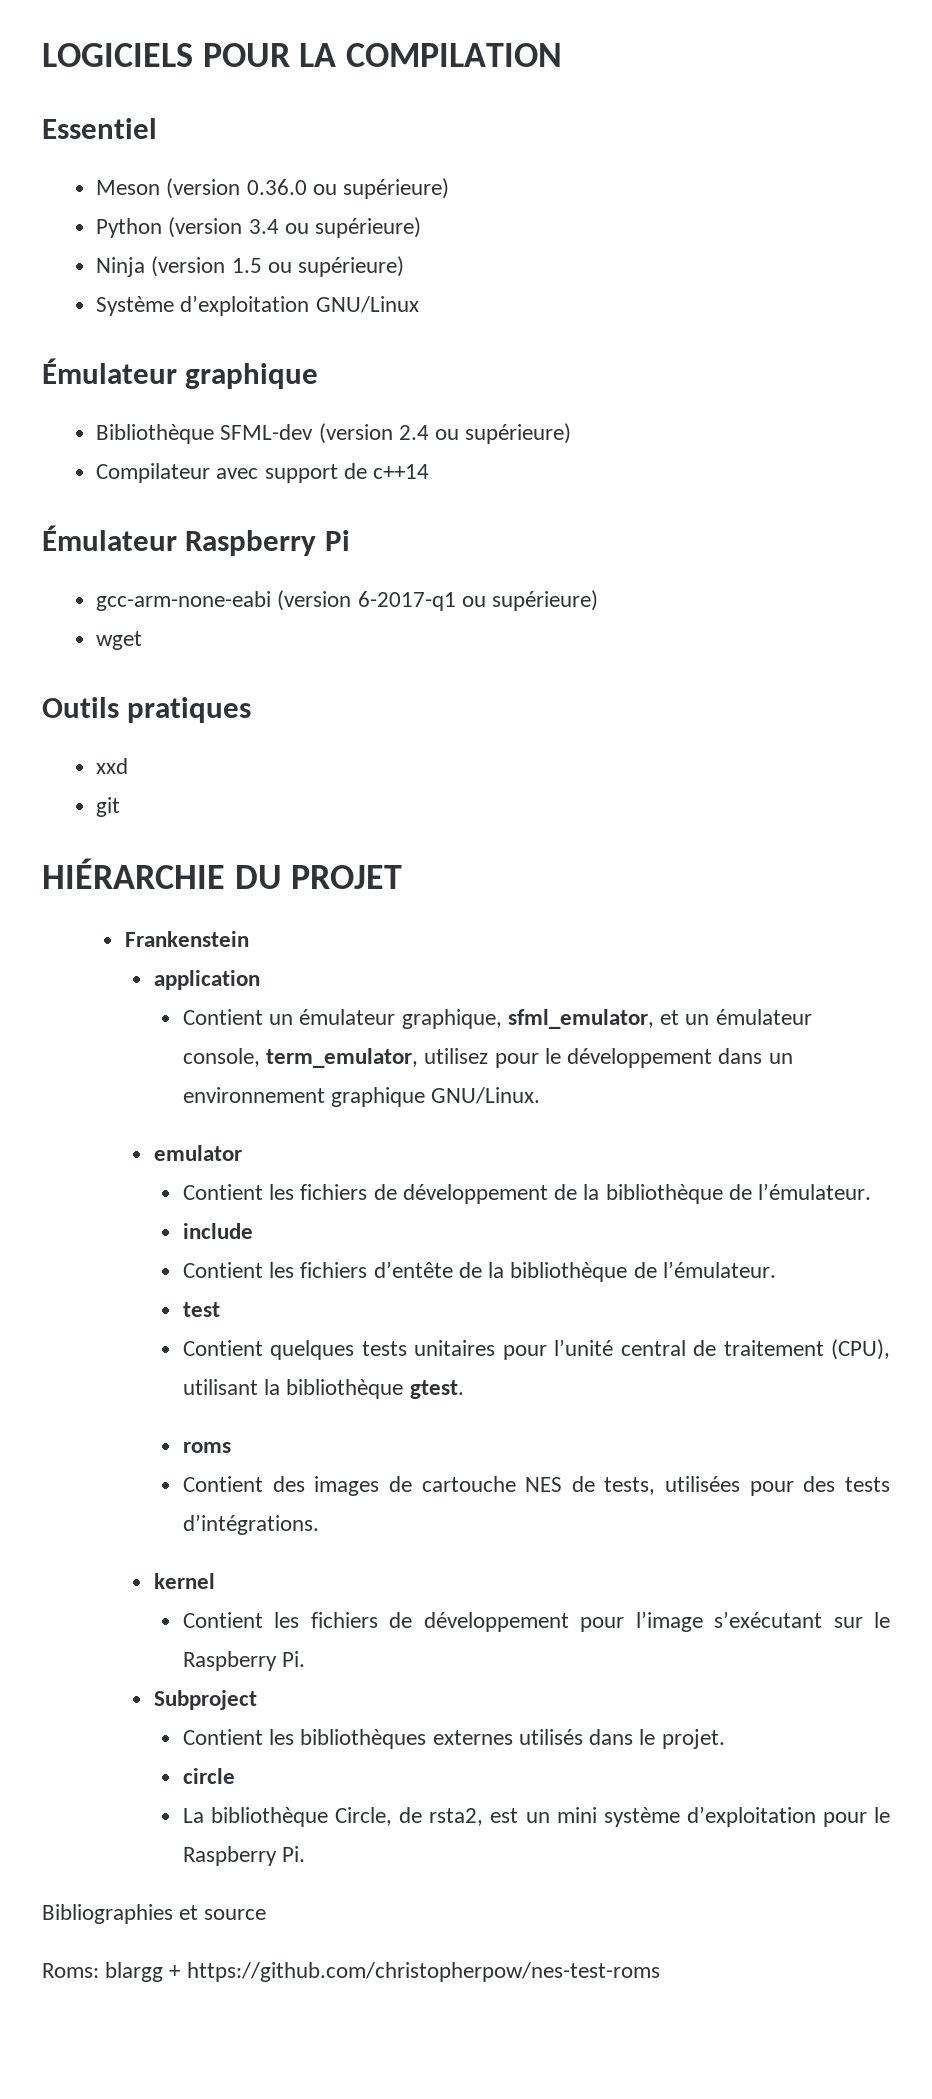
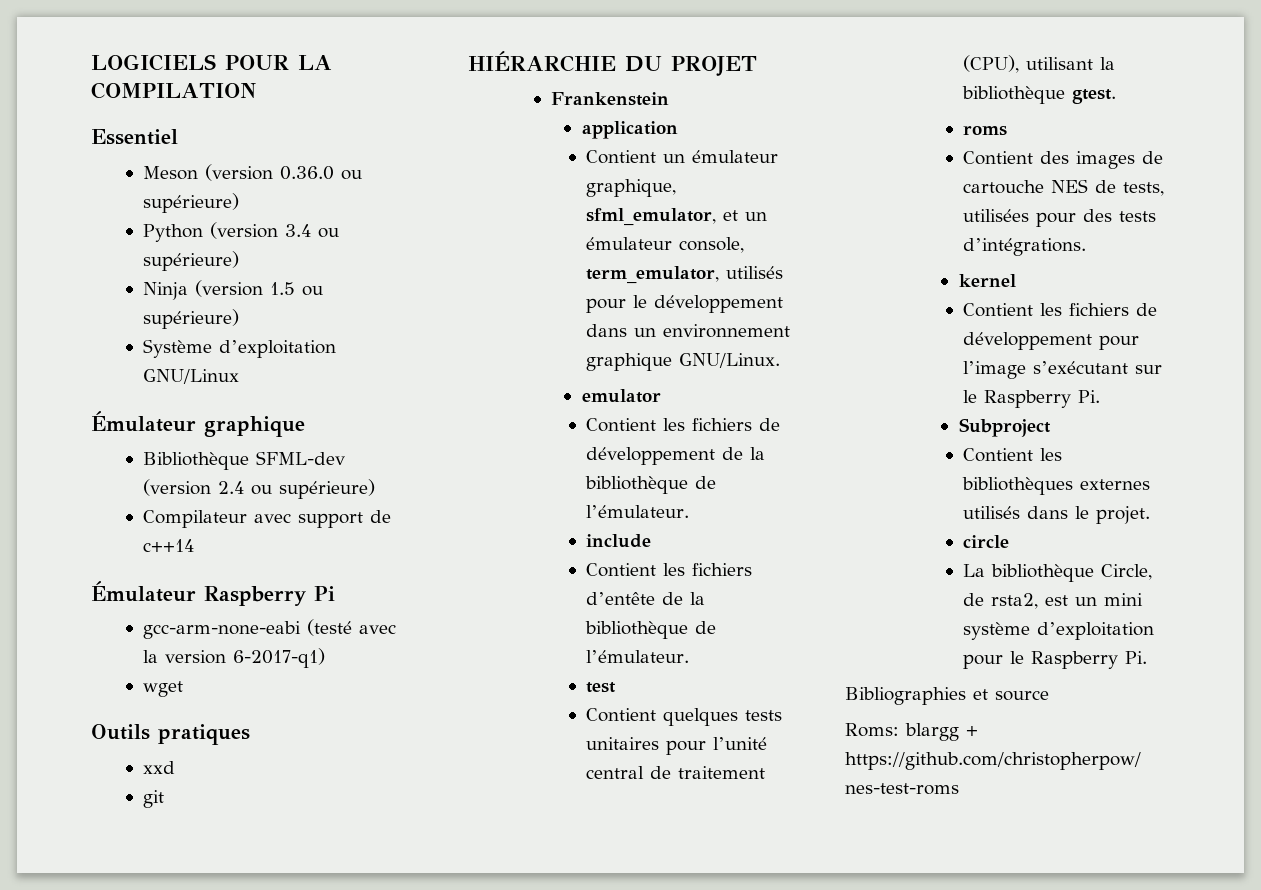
[277,590,599,611] (version 6-2017-q1 ou supérieure) -> [306,619,396,636] [142,648,325,668] (testé avec la version 6-2017-q1)
[424,1048,489,1064] utilisez -> [726,266,784,279] utilisés

